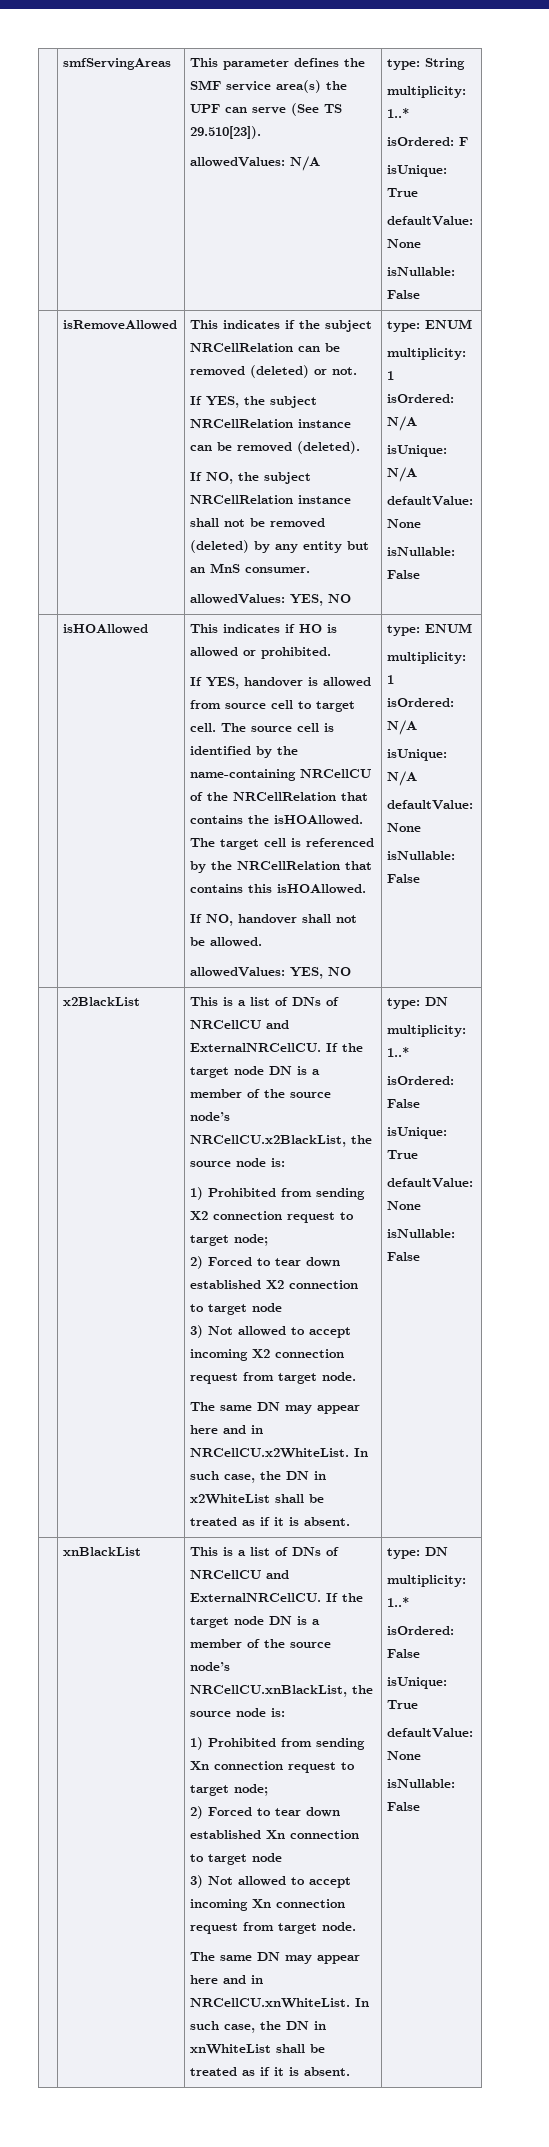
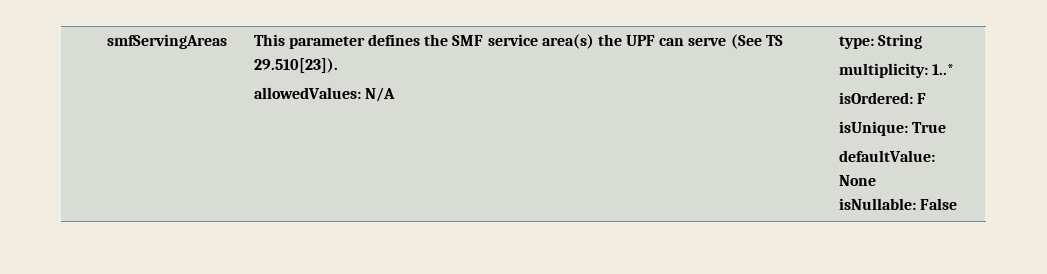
[63,320,178,330] [190,320,373,332] [190,343,341,352] [190,365,358,378] [190,396,318,408] [190,419,352,428] [190,441,361,454] [190,472,312,484] [190,495,352,504] [190,518,326,528] [190,540,370,553] [190,563,311,573] [190,594,352,606] [387,319,473,332] [387,348,467,360] [387,371,395,380] [387,394,455,403] [387,416,418,431] [387,445,448,457] [387,467,418,482] [387,496,474,506] [387,519,422,528] [387,547,456,556] [387,570,421,579] [63,624,149,634] [190,624,338,633] [190,647,332,659] [190,677,372,689] [190,700,356,712] [190,723,335,732] [190,746,299,758] [190,769,372,781] [190,792,369,801] [190,815,364,825] [190,838,375,850] [190,861,373,873] [190,884,367,894] [190,914,358,926] [190,937,263,947] [190,967,352,979] [387,623,473,636] [387,652,467,664] [387,675,395,684] [387,698,455,707] [387,720,418,735] [387,749,448,761] [387,771,418,786] [387,800,474,810] [387,823,422,832] [387,851,456,860] [387,874,421,883] [63,997,141,1006] [190,997,340,1006] [190,1020,290,1029] [190,1043,364,1052] [190,1066,321,1078] [190,1089,332,1098] [190,1112,231,1121] [190,1135,373,1147] [190,1158,286,1167] [190,1187,366,1200] [190,1211,355,1223] [190,1234,269,1246] [190,1256,341,1269] [190,1280,359,1289] [190,1303,283,1315] [190,1325,352,1338] [190,1349,345,1361] [190,1372,357,1384] [190,1402,361,1414] [190,1425,264,1434] [190,1448,369,1458] [190,1471,327,1483] [190,1494,325,1504] [190,1517,351,1526] [387,997,449,1009] [387,1025,467,1037] [387,1047,410,1057] [387,1076,455,1085] [387,1099,421,1108] [387,1127,448,1139] [387,1150,419,1159] [387,1178,474,1188] [387,1201,422,1210] [387,1229,456,1238] [387,1252,421,1261] [63,1547,142,1556] [190,1547,340,1556] [190,1570,290,1579] [190,1593,364,1602] [190,1616,321,1628] [190,1639,332,1648] [190,1662,231,1671] [190,1685,374,1697] [190,1708,286,1717] [190,1737,366,1750] [190,1761,356,1773] [190,1784,269,1796] [190,1806,341,1819] [190,1830,360,1839] [190,1853,283,1865] [190,1875,352,1888] [190,1899,346,1911] [190,1922,357,1934] [190,1952,361,1964] [190,1975,264,1984] [190,1998,370,2008] [190,2021,327,2033] [190,2044,326,2054] [190,2067,351,2076] [387,1547,449,1559] [387,1575,467,1587] [387,1597,410,1607] [387,1626,455,1635] [387,1649,421,1658] [387,1677,448,1689] [387,1700,419,1709] [387,1728,474,1738] [387,1751,422,1760] [387,1779,456,1788] [387,1802,421,1811] // | isRemoveAllowed | This indicates if the subject NRCellRelation can be removed (deleted) or not. // If YES, the subject NRCellRelation instance can be removed (deleted). // If NO, the subject NRCellRelation instance shall not be removed (deleted) by any entity but an MnS consumer. // allowedValues: YES, NO | type: ENUM // multiplicity: 1 // isOrdered: N/A // isUnique: N/A // defaultValue: None // isNullable: False // | isHOAllowed | This indicates if HO is allowed or prohibited. // If YES, handover is allowed from source cell to target cell. The source cell is identified by the name-containing NRCellCU of the NRCellRelation that contains the isHOAllowed. The target cell is referenced by the NRCellRelation that contains this isHOAllowed. // If NO, handover shall not be allowed. // allowedValues: YES, NO | type: ENUM // multiplicity: 1 // isOrdered: N/A // isUnique: N/A // defaultValue: None // isNullable: False // | x2BlackList | This is a list of DNs of NRCellCU and ExternalNRCellCU. If the target node DN is a member of the source node’s NRCellCU.x2BlackList, the source node is: // 1) Prohibited from sending X2 connection request to target node; // 2) Forced to tear down established X2 connection to target node // 3) Not allowed to accept incoming X2 connection request from target node. // The same DN may appear here and in NRCellCU.x2WhiteList. In such case, the DN in x2WhiteList shall be treated as if it is absent. | type: DN // multiplicity: 1..* // isOrdered: False // isUnique: True // defaultValue: None // isNullable: False // | xnBlackList | This is a list of DNs of NRCellCU and ExternalNRCellCU. If the target node DN is a member of the source node’s NRCellCU.xnBlackList, the source node is: // 1) Prohibited from sending Xn connection request to target node; // 2) Forced to tear down established Xn connection to target node // 3) Not allowed to accept incoming Xn connection request from target node. // The same DN may appear here and in NRCellCU.xnWhiteList. In such case, the DN in xnWhiteList shall be treated as if it is absent. | type: DN // multiplicity: 1..* // isOrdered: False // isUnique: True // defaultValue: None // isNullable: False -> (957, 204) none

